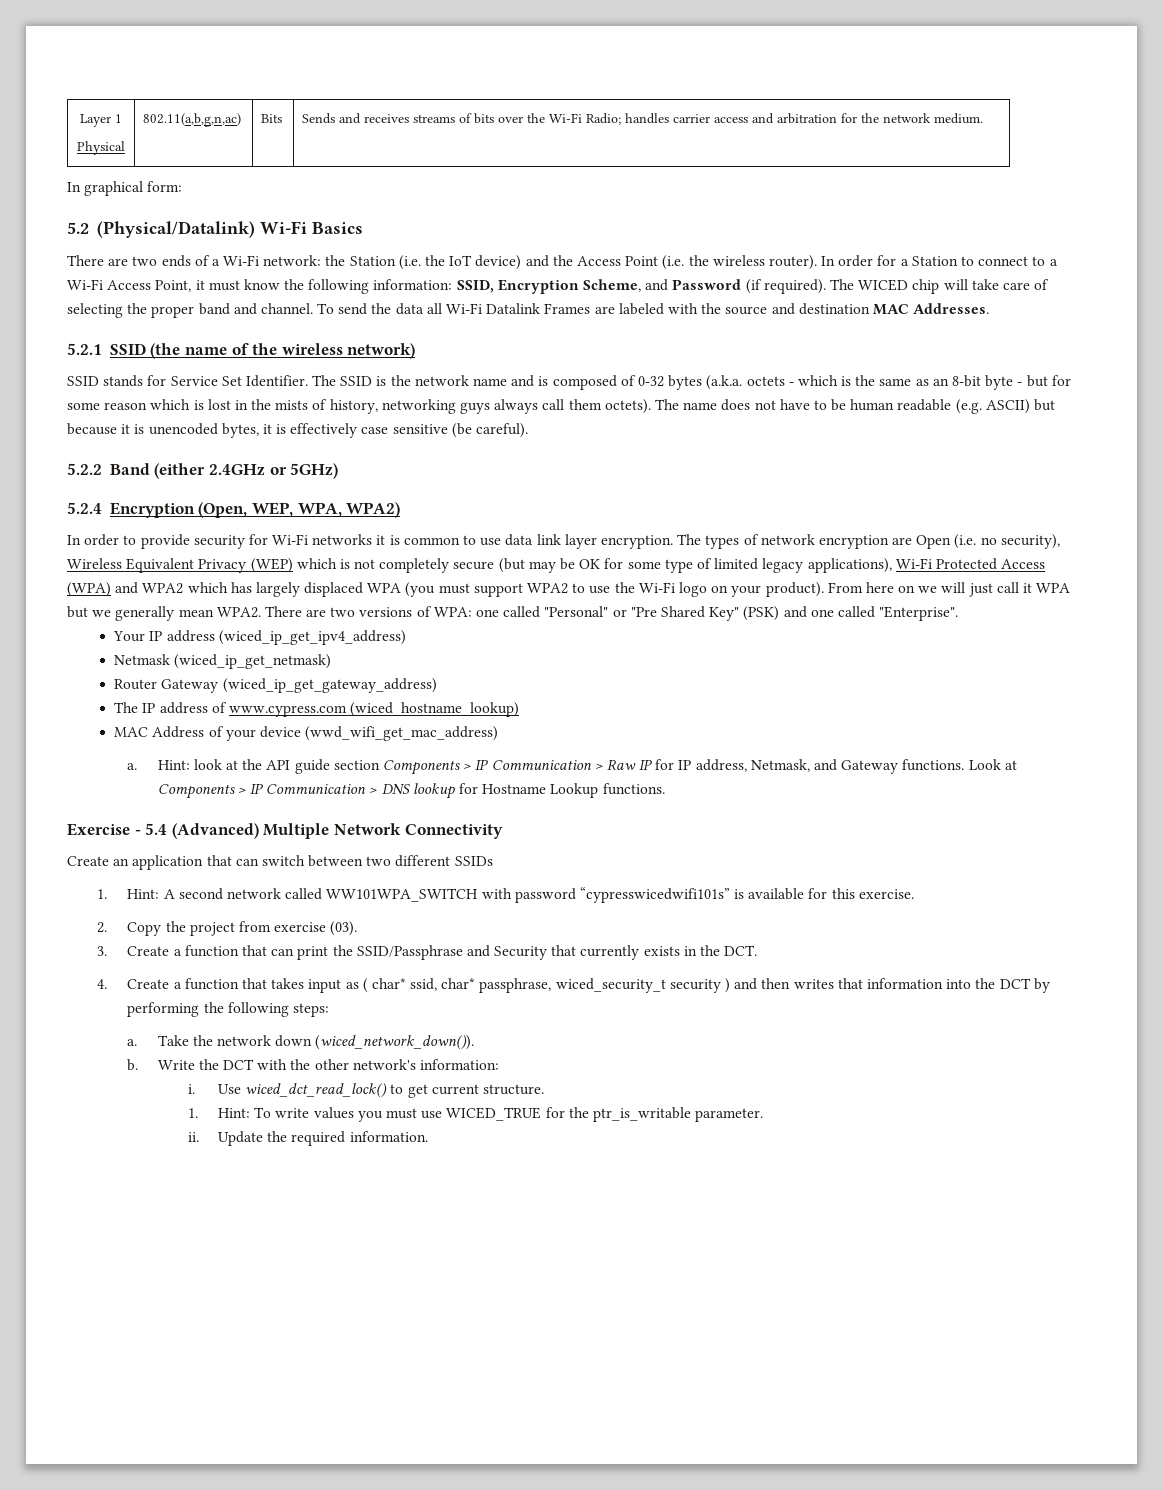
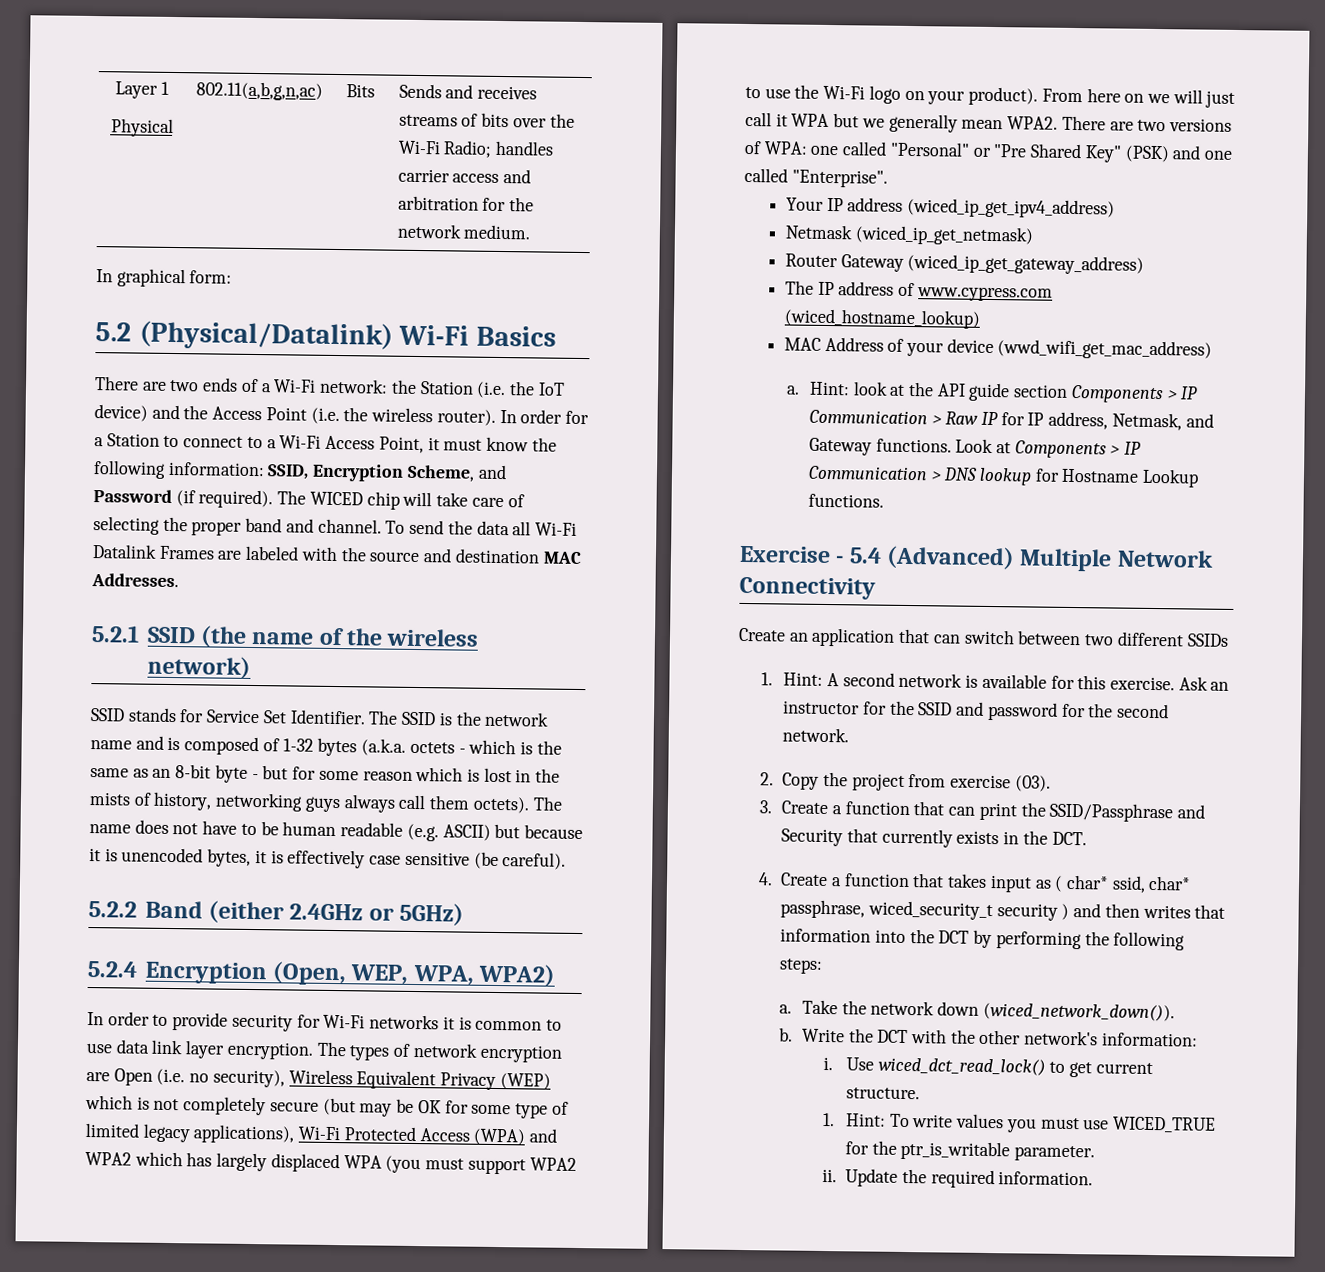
[637,376,664,387] 0-32 -> [282,738,314,752] 1-32
[285,887,730,903] called WW101WPA_SWITCH with password “cypresswicedwifi101s” -> (963, 680) none
(914, 894) none -> [1178,676,1230,691] [783,700,1169,721] [782,727,850,743] Ask an instructor for the SSID and password for the second network.

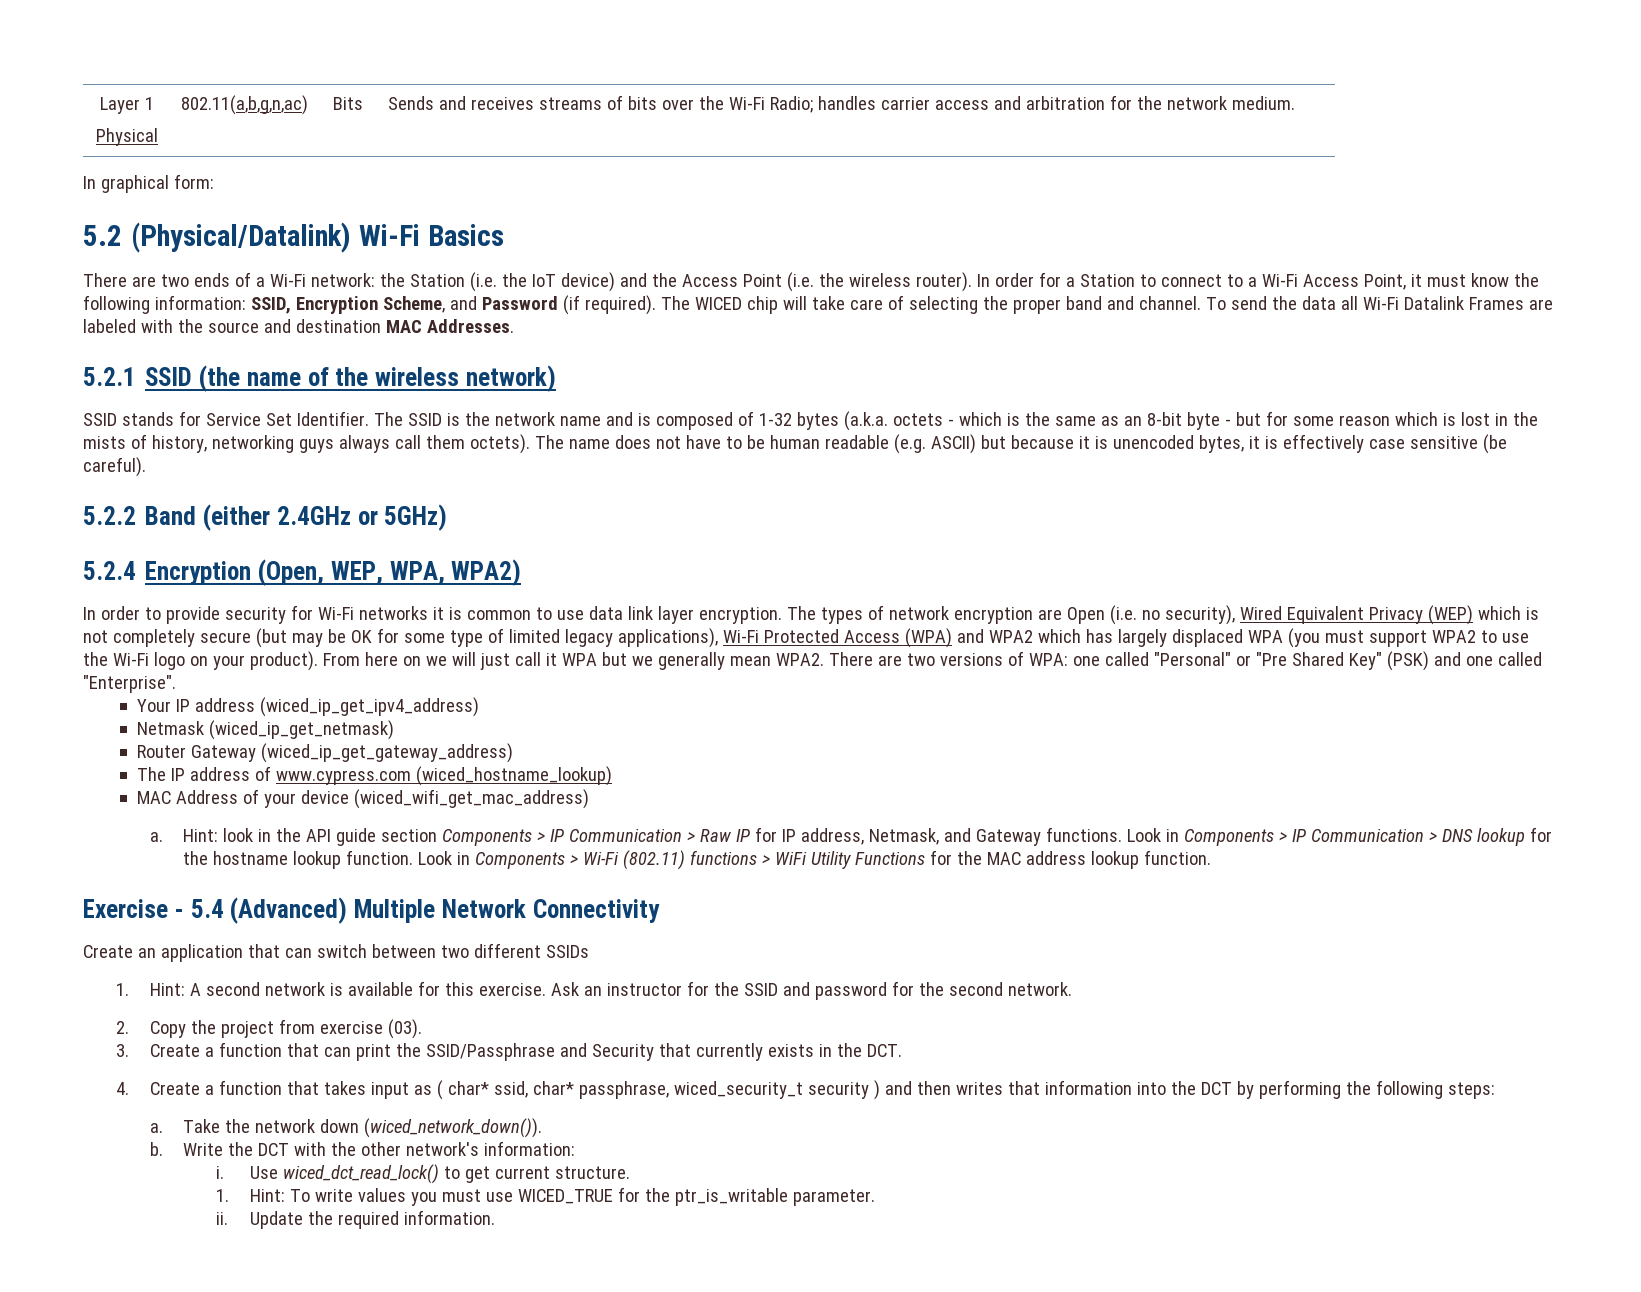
[288,1069,353,1085] Wireless -> [1239,606,1282,620] Wired
[997,339,1213,360] (wwd_wifi_get_mac_address) -> [353,789,589,809] (wiced_wifi_get_mac_address)
[889,384,906,396] at -> [258,829,272,842] in
[995,442,1011,454] at -> [1165,829,1179,842] in
[1061,468,1200,488] [807,493,884,508] Hostname Lookup functions. -> [183,850,1211,870] the hostname lookup function. Look in Components > Wi-Fi (802.11) functions > WiFi Utility Functions for the MAC address lookup function.

